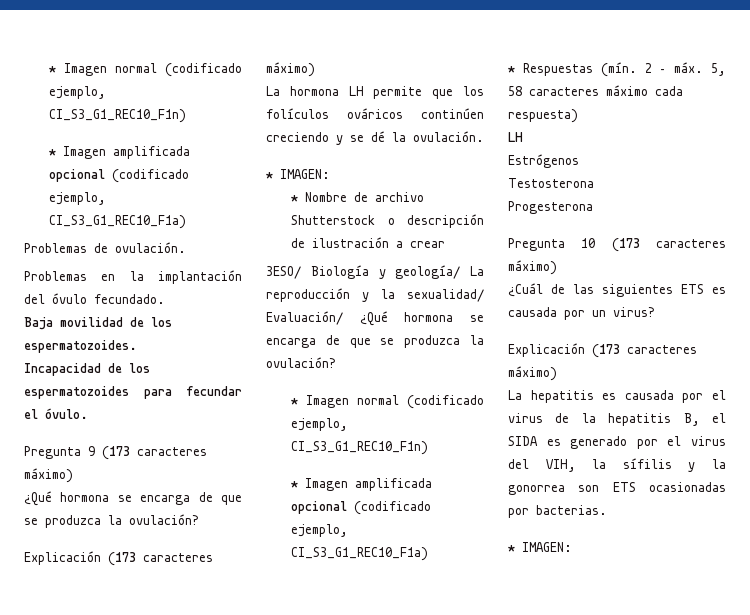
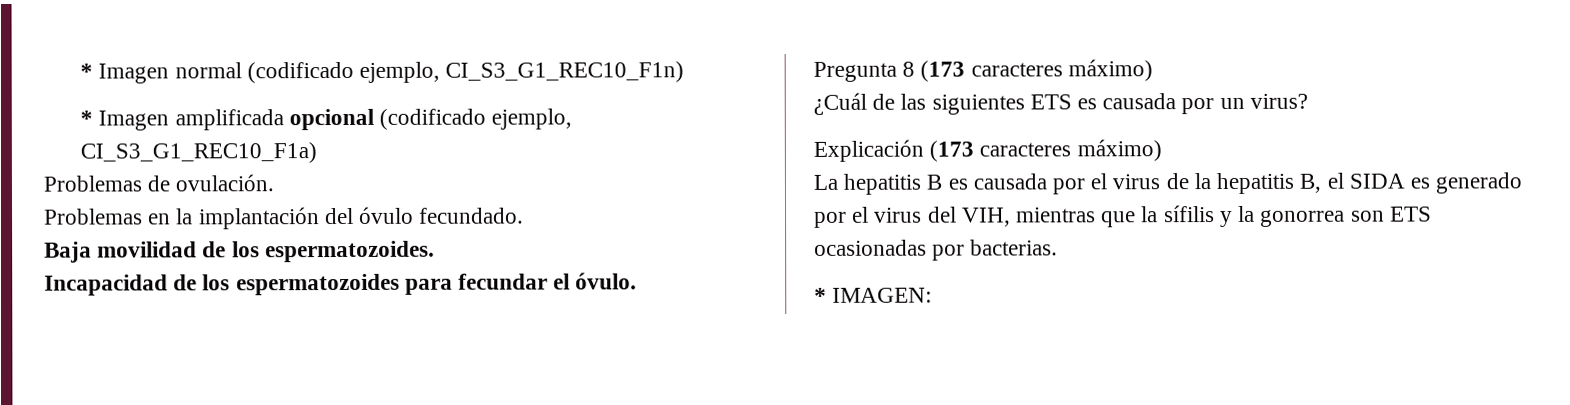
[88,446,207,460] [24,468,73,483] [24,491,243,506] [24,514,199,528] [24,551,213,566] [266,62,315,77] [266,86,484,99] [266,108,484,119] [266,131,484,145] [266,169,330,179] [291,192,425,202] [291,214,484,228] [291,237,446,248] [266,265,484,279] [266,288,484,302] [266,311,484,326] [266,335,484,348] [266,357,336,368] [291,395,484,409] [291,418,349,431] [291,441,429,455] [291,478,433,491] [291,501,432,515] [291,524,349,537] [291,547,429,561] [508,62,726,77] [508,85,683,96] [508,109,578,123] [508,132,523,142] [508,154,579,168] [508,178,594,188] [508,201,593,214] [508,238,596,251] 9 (173 caracteres máximo) // ¿Qué hormona se encarga de que se produzca la ovulación? // Explicación (173 caracteres máximo) // La hormona LH permite que los folículos ováricos continúen creciendo y se dé la ovulación. // * IMAGEN: // * Nombre de archivo Shutterstock o descripción de ilustración a crear // 3ESO/ Biología y geología/ La reproducción y la sexualidad/ Evaluación/ ¿Qué hormona se encarga de que se produzca la ovulación? // * Imagen normal (codificado ejemplo, CI_S3_G1_REC10_F1n) // * Imagen amplificada opcional (codificado ejemplo, CI_S3_G1_REC10_F1a) // * Respuestas (mín. 2 – máx. 5, 58 caracteres máximo cada respuesta) // LH // Estrógenos // Testosterona // Progesterona // Pregunta 10 -> [902,61,916,77] 8
(594, 396) none -> [926,174,943,190] B
(576, 465) none -> [1016,207,1137,228] mientras que

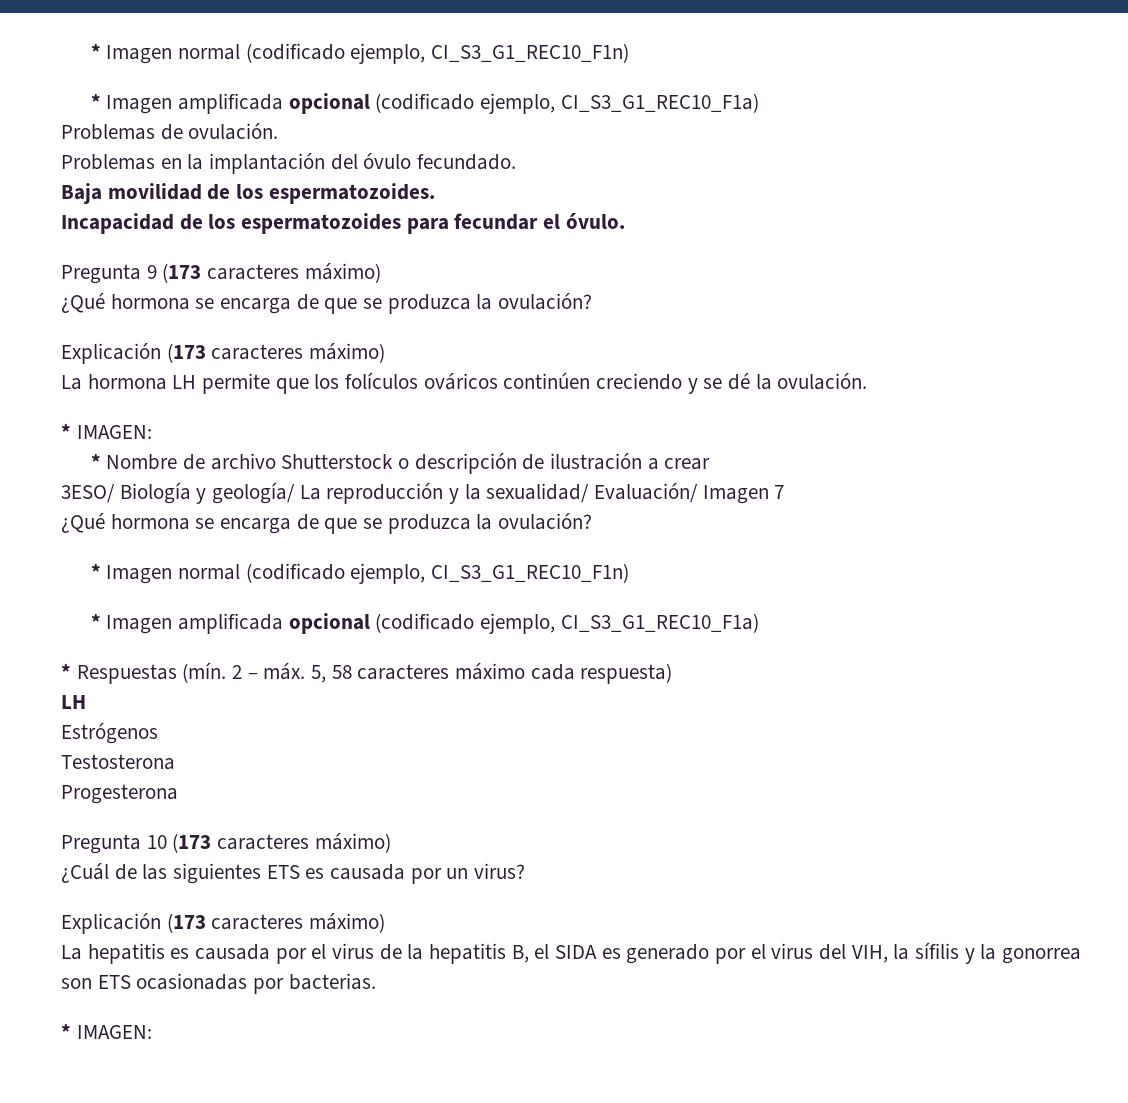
[902,61,916,77] 8 -> [146,263,381,283] [61,293,593,314] [61,343,386,364] [61,372,868,394] [61,424,152,439] [90,453,711,474] [61,482,785,504] [61,513,593,534] [90,563,630,584] [90,613,759,634] [61,662,673,684] [61,695,86,709] [61,723,158,744] [61,754,175,770] [61,784,178,804] [61,834,167,854] 9 (173 caracteres máximo) // ¿Qué hormona se encarga de que se produzca la ovulación? // Explicación (173 caracteres máximo) // La hormona LH permite que los folículos ováricos continúen creciendo y se dé la ovulación. // * IMAGEN: // * Nombre de archivo Shutterstock o descripción de ilustración a crear // 3ESO/ Biología y geología/ La reproducción y la sexualidad/ Evaluación/ Imagen 7 // ¿Qué hormona se encarga de que se produzca la ovulación? // * Imagen normal (codificado ejemplo, CI_S3_G1_REC10_F1n) // * Imagen amplificada opcional (codificado ejemplo, CI_S3_G1_REC10_F1a) // * Respuestas (mín. 2 – máx. 5, 58 caracteres máximo cada respuesta) // LH // Estrógenos // Testosterona // Progesterona // Pregunta 10
[926,174,943,190] B -> (165, 953) none
[1016,207,1137,228] mientras que -> (888, 954) none

